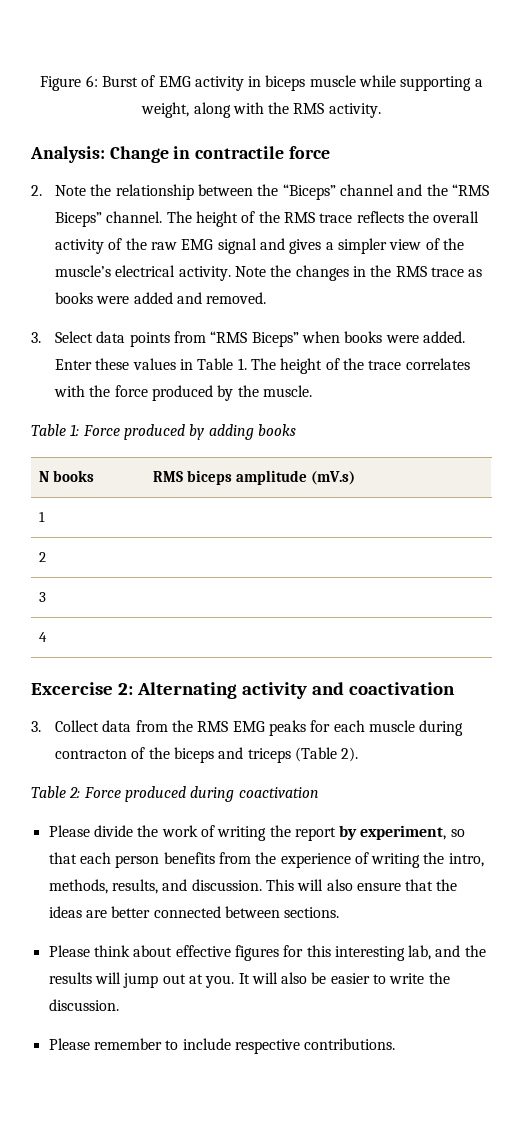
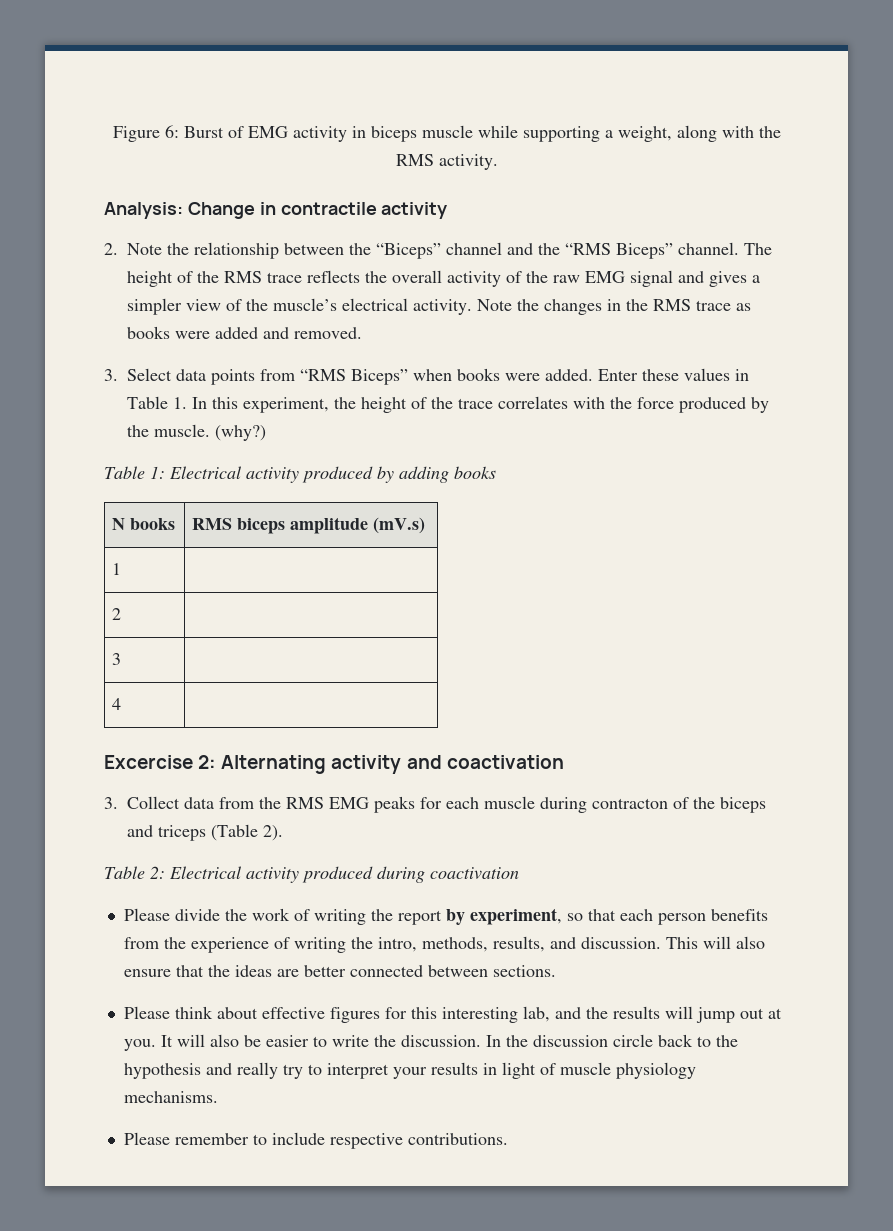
[288,146,330,159] force -> [381,202,448,219] activity
[250,358,276,370] The -> [192,397,356,413] In this experiment, the
(312, 391) none -> [215,425,266,441] (why?)
[82,425,120,436] Force -> [169,466,299,483] Electrical activity
[83,787,121,798] Force -> [169,866,299,883] Electrical activity
(119, 1005) none -> [485,1034,738,1047] [123,1062,696,1079] [123,1091,218,1103] In the discussion circle back to the hypothesis and really try to interpret your results in light of muscle physiology mechanisms.

